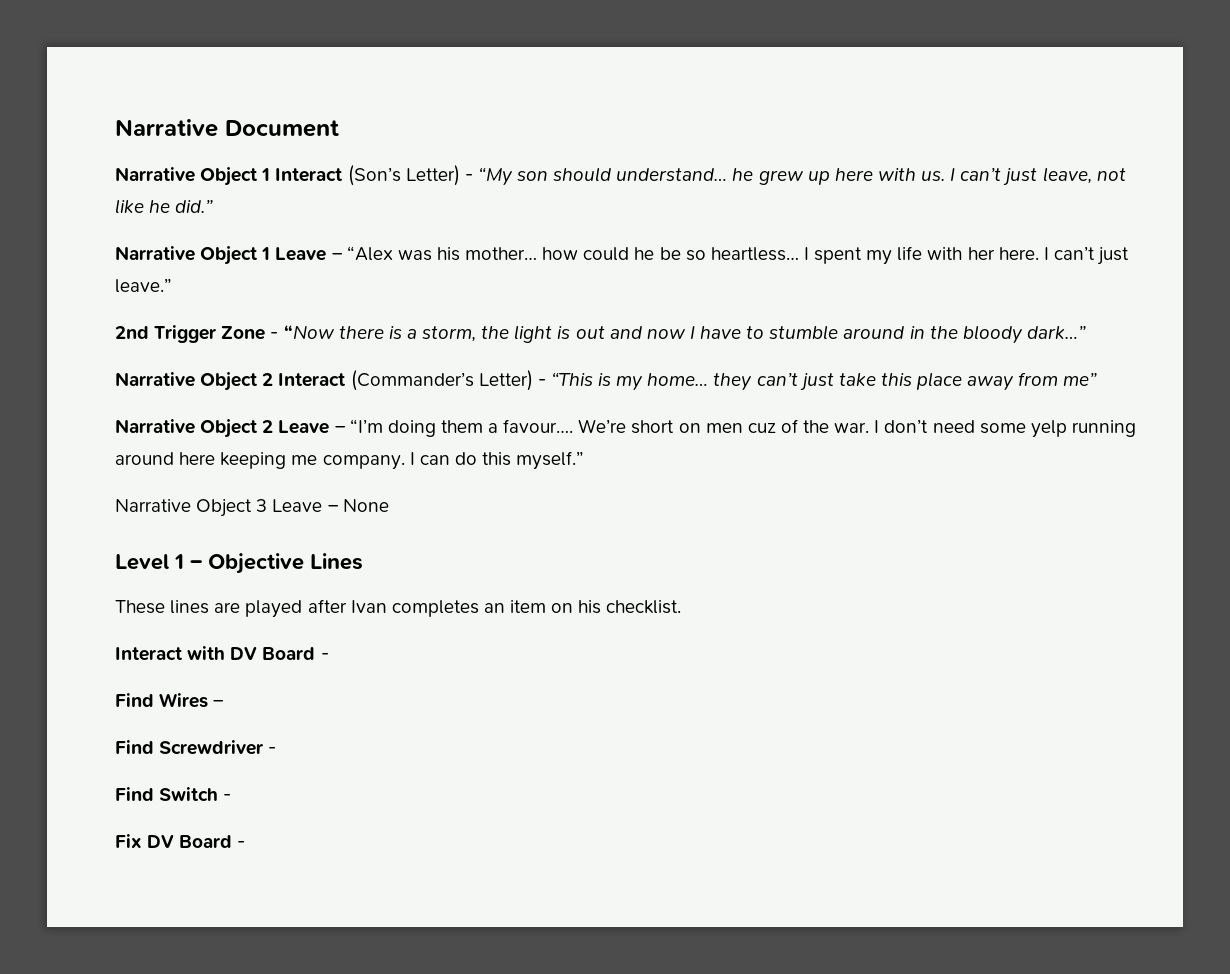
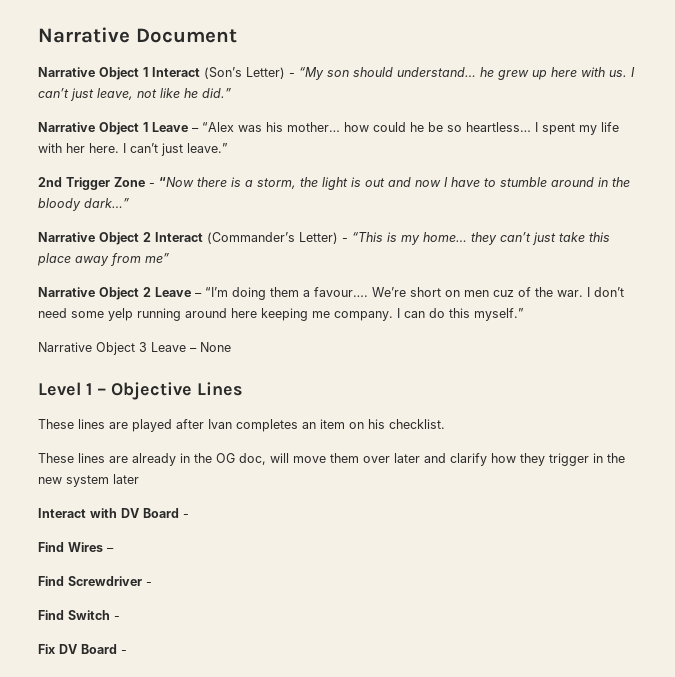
(682, 607) none -> [38,453,625,466] [38,474,139,487] // These lines are already in the OG doc, will move them over later and clarify how they trigger in the new system later

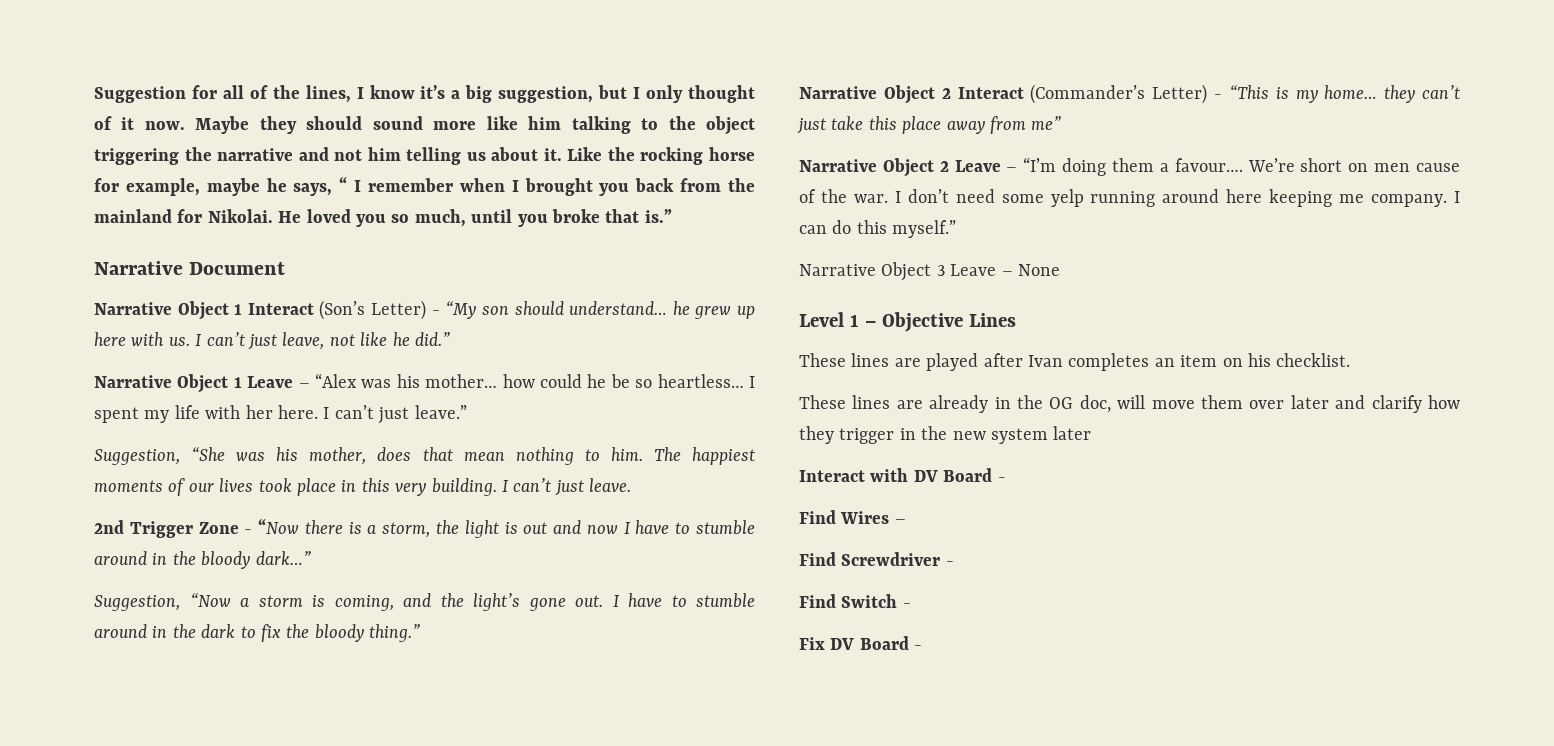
(38, 35) none -> [94,85,755,103] [94,116,755,135] [94,147,756,165] [94,177,755,196] [94,209,672,227] Suggestion for all of the lines, I know it’s a big suggestion, but I only thought of it now. Maybe they should sound more like him talking to the object triggering the narrative and not him telling us about it. Like the rocking horse for example, maybe he says, “ I remember when I brought you back from the mainland for Nikolai. He loved you so much, until you broke that is.” //
(228, 148) none -> [94,447,755,465] [94,478,632,496] // Suggestion, “She was his mother, does that mean nothing to him. The happiest moments of our lives took place in this very building. I can’t just leave.
(129, 203) none -> [94,593,755,611] [94,624,421,642] // Suggestion, “Now a storm is coming, and the light’s gone out. I have to stumble around in the dark to fix the bloody thing.”
[493,290,514,297] cuz -> [1416,163,1460,172] cause

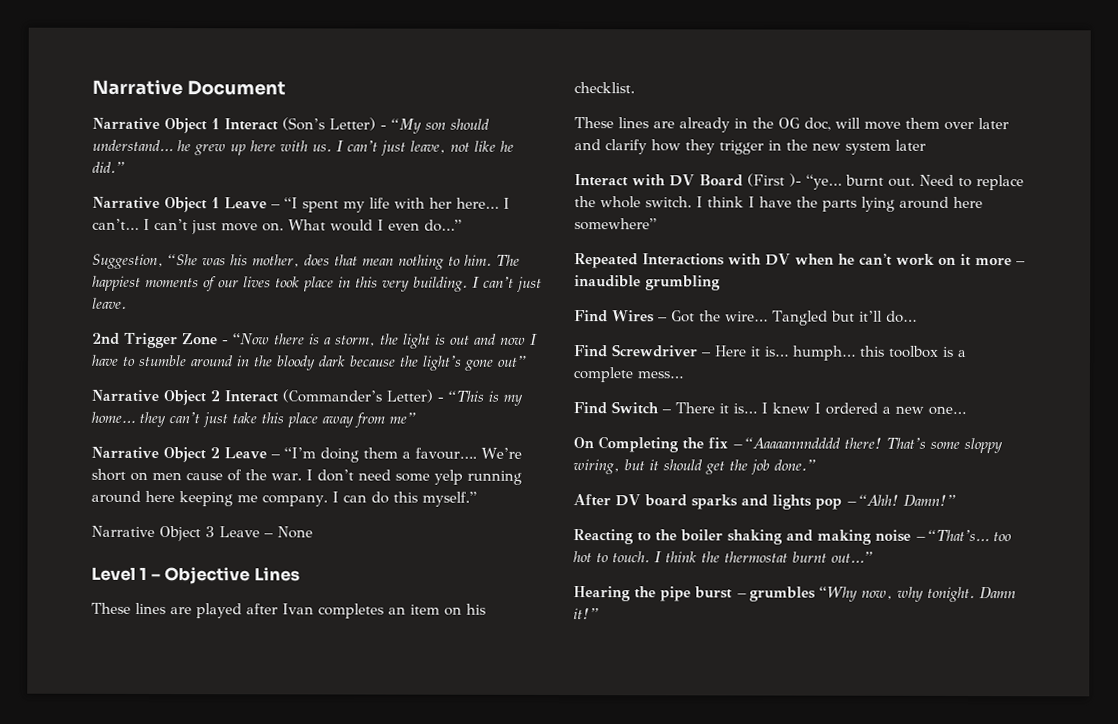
[94,85,755,103] [94,116,755,135] [94,147,756,165] [94,177,755,196] [94,209,672,227] Suggestion for all of the lines, I know it’s a big suggestion, but I only thought of it now. Maybe they should sound more like him talking to the object triggering the narrative and not him telling us about it. Like the rocking horse for example, maybe he says, “ I remember when I brought you back from the mainland for Nikolai. He loved you so much, until you broke that is.” // -> (92, 87) none
[315,373,755,388] “Alex was his mother… how could he be so heartless… I -> [284,197,298,209] “I
[278,405,467,424] here. I can’t just leave.” -> [456,197,510,209] [92,218,462,235] here… I can’t… I can’t just move on. What would I even do…”
[255,551,311,565] [94,593,755,611] [94,624,421,642] dark…” // Suggestion, “Now a storm is coming, and the light’s gone out. I have to stumble around in the dark to fix the bloody thing.” -> [318,355,527,371] dark because the light’s gone out”
[997,477,1006,482] - -> [747,173,1024,191] [574,196,983,212] [574,218,657,231] [574,253,1026,269] [574,275,721,291] (First )- “ye… burnt out. Need to replace the whole switch. I think I have the parts lying around here somewhere” // Repeated Interactions with DV when he can’t work on it more – inaudible grumbling
[799,552,954,566] [799,594,911,608] [799,636,923,650] // Find Screwdriver - // Find Switch - // Fix DV Board - -> [671,310,917,326] [574,344,967,361] [573,367,683,383] [573,401,966,415] [573,436,1003,454] [573,459,816,475] [573,494,956,510] [573,529,1012,545] [573,551,873,563] [573,586,1016,603] [573,608,599,620] Got the wire… Tangled but it’ll do… // Find Screwdriver – Here it is… humph… this toolbox is a complete mess… // Find Switch – There it is… I knew I ordered a new one… // On Completing the fix – “Aaaaannndddd there! That’s some sloppy wiring, but it should get the job done.” // After DV board sparks and lights pop – “Ahh! Damn!” // Reacting to the boiler shaking and making noise – “That’s… too hot to touch. I think the thermostat burnt out…” // Hearing the pipe burst – grumbles “Why now, why tonight. Damn it!”

